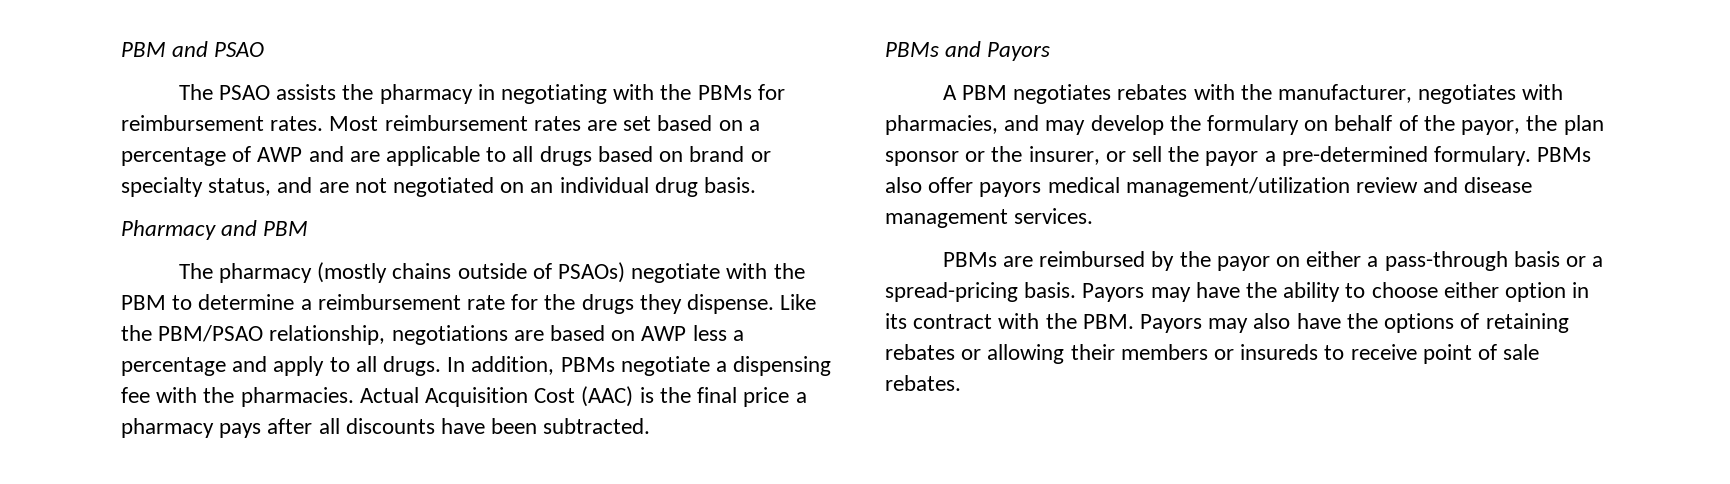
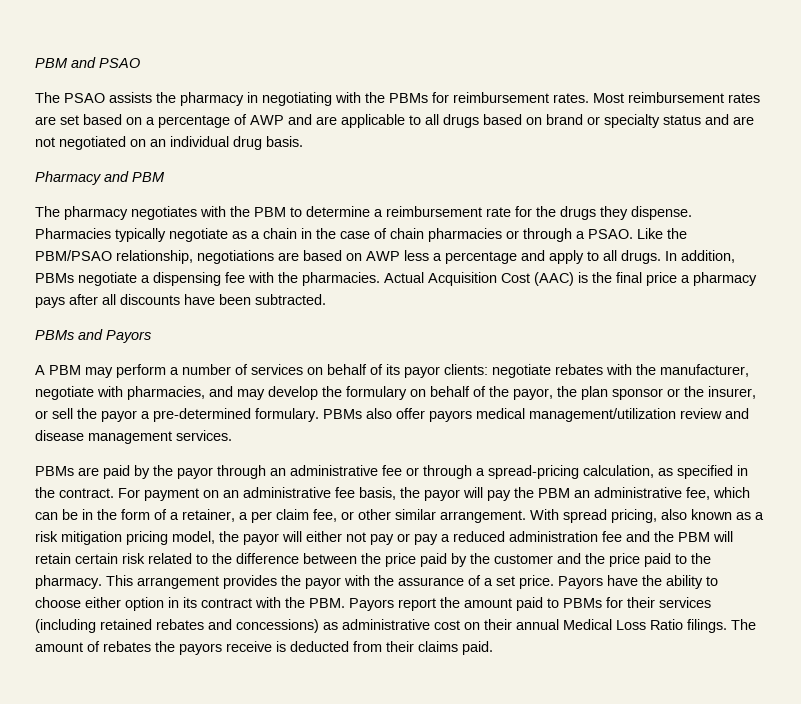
[208,178,272,196] status, -> [663,115,701,125] status
[317,262,721,283] (mostly chains outside of PSAOs) negotiate -> [131,206,197,220] negotiates
(775, 304) none -> [35,228,633,242] Pharmacies typically negotiate as a chain in the case of chain pharmacies or through a PSAO.
[1013,84,1112,104] negotiates -> [85,364,551,378] may perform a number of services on behalf of its payor clients: negotiate
[1418,84,1517,104] negotiates -> [35,386,94,400] negotiate
[1039,251,1146,267] reimbursed -> [103,465,130,479] paid
[1275,251,1604,271] [885,282,1191,302] on either a pass-through basis or a spread-pricing basis. Payors may -> [217,465,748,479] [35,487,750,501] [35,509,764,523] [35,531,733,545] [35,553,711,567] [35,575,603,589] through an administrative fee or through a spread-pricing calculation, as specified in the contract. For payment on an administrative fee basis, the payor will pay the PBM an administrative fee, which can be in the form of a retainer, a per claim fee, or other similar arrangement. With spread pricing, also known as a risk mitigation pricing model, the payor will either not pay or pay a reduced administration fee and the PBM will retain certain risk related to the difference between the price paid by the customer and the price paid to the pharmacy. This arrangement provides the payor with the assurance of a set price. Payors
[1208,313,1569,333] [885,344,1540,364] [885,375,961,391] may also have the options of retaining rebates or allowing their members or insureds to receive point of sale rebates. -> [398,597,711,611] [35,619,756,633] [35,641,493,655] report the amount paid to PBMs for their services (including retained rebates and concessions) as administrative cost on their annual Medical Loss Ratio filings. The amount of rebates the payors receive is deducted from their claims paid.

